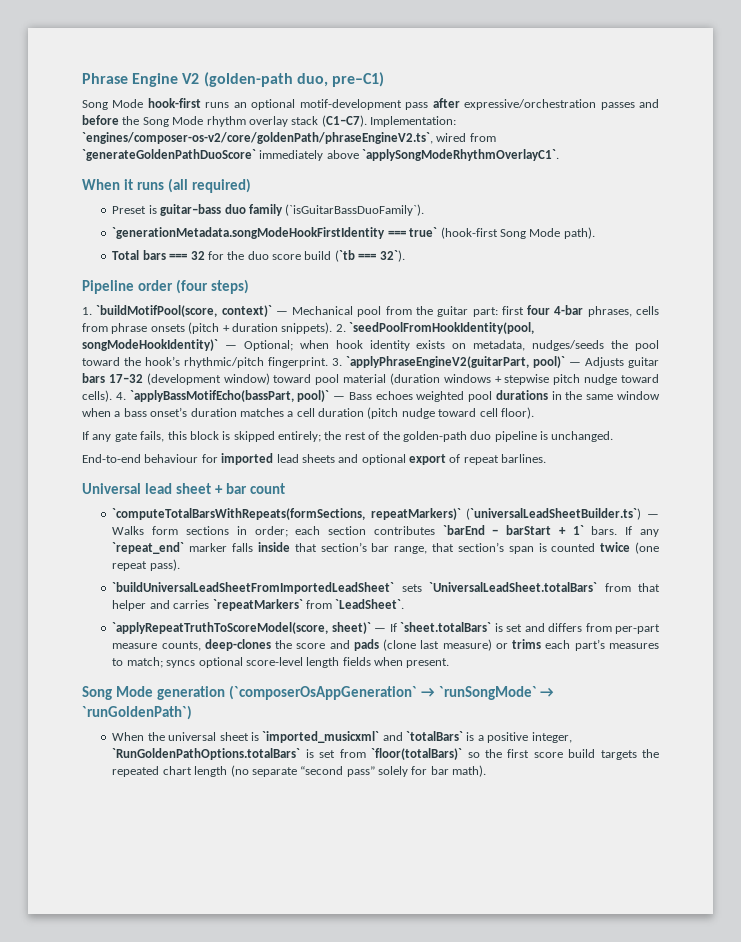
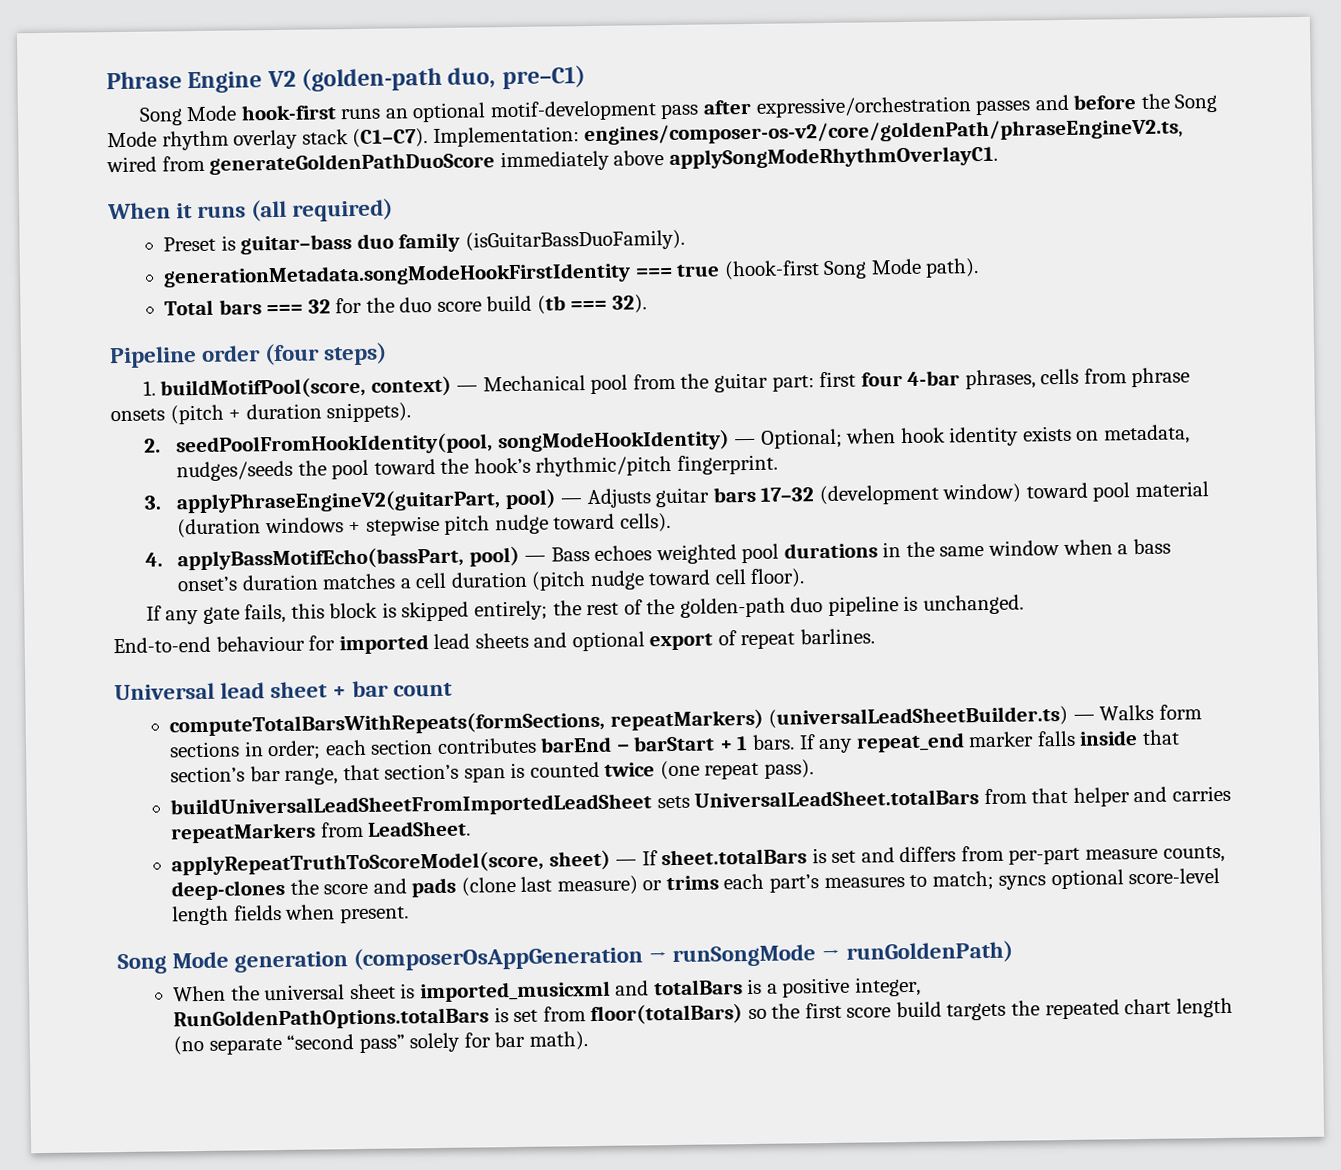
[82,132,433,144] `engines/composer-os-v2/core/goldenPath/phraseEngineV2.ts`, -> [584,118,1184,146] engines/composer-os-v2/core/goldenPath/phraseEngineV2.ts,
[82,149,256,161] `generateGoldenPathDuoScore` -> [209,152,496,175] generateGoldenPathDuoScore
[362,149,560,161] `applySongModeRhythmOverlayC1`. -> [668,145,998,169] applySongModeRhythmOverlayC1.
[285,204,425,216] [112,227,438,239] (`isGuitarBassDuoFamily`). // `generationMetadata.songModeHookFirstIdentity === true` -> [464,229,685,252] [163,262,721,288] (isGuitarBassDuoFamily). // generationMetadata.songModeHookFirstIdentity === true
[334,250,405,262] (`tb === 32`). -> [536,294,648,315] (tb === 32).
[96,305,272,317] `buildMotifPool(score, context)` -> [160,375,452,400] buildMotifPool(score, context)
[335,322,534,334] [82,339,218,351] 2. `seedPoolFromHookIdentity(pool, songModeHookIdentity)` -> [143,429,730,457] // 2. seedPoolFromHookIdentity(pool, songModeHookIdentity)
[332,356,565,368] 3. `applyPhraseEngineV2(guitarPart, pool)` -> [143,488,557,514] // 3. applyPhraseEngineV2(guitarPart, pool)
[115,390,330,402] 4. `applyBassMotifEcho(bassPart, pool)` -> [144,545,520,571] // 4. applyBassMotifEcho(bassPart, pool)
[112,508,642,520] `computeTotalBarsWithRepeats(formSections, repeatMarkers)` (`universalLeadSheetBuilder.ts`) -> [169,705,1069,737] computeTotalBarsWithRepeats(formSections, repeatMarkers) (universalLeadSheetBuilder.ts)
[442,525,485,535] `barEnd -> [540,736,613,753] barEnd
[572,525,584,535] 1` -> [736,736,749,751] 1
[112,542,185,554] `repeat_end` -> [855,732,965,753] repeat_end
[112,582,598,594] `buildUniversalLeadSheetFromImportedLeadSheet` sets `UniversalLeadSheet.totalBars` -> [170,789,980,819] buildUniversalLeadSheetFromImportedLeadSheet sets UniversalLeadSheet.totalBars
[212,599,405,611] [112,622,371,634] `repeatMarkers` from `LeadSheet`. // `applyRepeatTruthToScoreModel(score, sheet)` -> [171,820,472,844] [171,849,611,876] repeatMarkers from LeadSheet. // applyRepeatTruthToScoreModel(score, sheet)
[400,622,492,632] `sheet.totalBars` -> [661,848,808,866] sheet.totalBars
[228,685,555,700] [82,705,192,720] (`composerOsAppGeneration` → `runSongMode` → `runGoldenPath`) -> [353,940,1013,972] (composerOsAppGeneration → runSongMode → runGoldenPath)
[262,731,464,743] `imported_musicxml` and `totalBars` -> [419,979,743,1003] imported_musicxml and totalBars
[112,748,301,760] `RunGoldenPathOptions.totalBars` -> [173,1007,490,1031] RunGoldenPathOptions.totalBars
[371,748,463,760] `floor(totalBars)` -> [590,1003,744,1026] floor(totalBars)

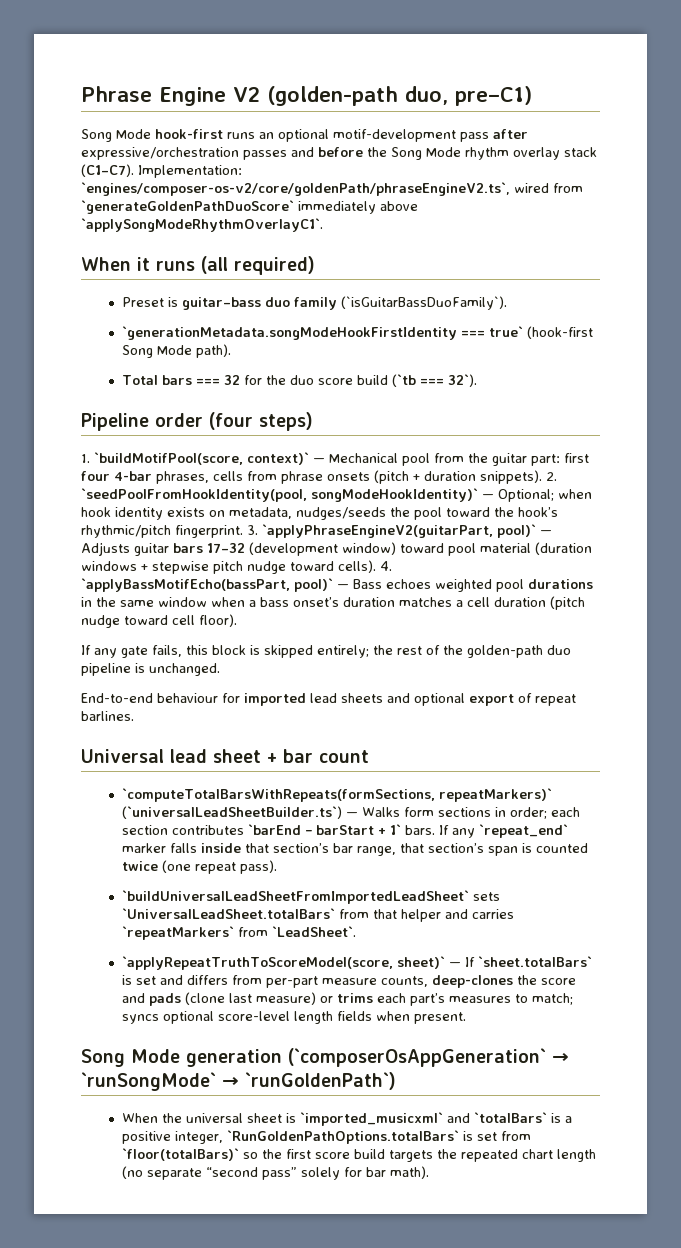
[584,118,1184,146] engines/composer-os-v2/core/goldenPath/phraseEngineV2.ts, -> [81,182,510,196] `engines/composer-os-v2/core/goldenPath/phraseEngineV2.ts`,
[209,152,496,175] generateGoldenPathDuoScore -> [81,200,294,214] `generateGoldenPathDuoScore`
[668,145,998,169] applySongModeRhythmOverlayC1. -> [81,218,323,232] `applySongModeRhythmOverlayC1`.
[464,229,685,252] [163,262,721,288] (isGuitarBassDuoFamily). // generationMetadata.songModeHookFirstIdentity === true -> [341,296,508,310] [122,326,524,340] (`isGuitarBassDuoFamily`). // `generationMetadata.songModeHookFirstIdentity === true`
[536,294,648,315] (tb === 32). -> [392,374,478,387] (`tb === 32`).
[160,375,452,400] buildMotifPool(score, context) -> [94,452,309,465] `buildMotifPool(score, context)`
[143,429,730,457] // 2. seedPoolFromHookIdentity(pool, songModeHookIdentity) -> [546,472,557,481] [81,488,478,502] 2. `seedPoolFromHookIdentity(pool, songModeHookIdentity)`
[143,488,557,514] // 3. applyPhraseEngineV2(guitarPart, pool) -> [247,524,536,538] 3. `applyPhraseEngineV2(guitarPart, pool)`
[144,545,520,571] // 4. applyBassMotifEcho(bassPart, pool) -> [380,561,392,571] [81,578,333,592] 4. `applyBassMotifEcho(bassPart, pool)`
[169,705,1069,737] computeTotalBarsWithRepeats(formSections, repeatMarkers) (universalLeadSheetBuilder.ts) -> [122,788,553,802] [122,806,343,819] `computeTotalBarsWithRepeats(formSections, repeatMarkers)` (`universalLeadSheetBuilder.ts`)
[540,736,613,753] barEnd -> [248,824,302,835] `barEnd
[736,736,749,751] 1 -> [390,824,402,835] 1`
[855,732,965,753] repeat_end -> [479,824,569,838] `repeat_end`
[170,789,980,819] buildUniversalLeadSheetFromImportedLeadSheet sets UniversalLeadSheet.totalBars -> [122,890,501,904] [122,908,336,919] `buildUniversalLeadSheetFromImportedLeadSheet` sets `UniversalLeadSheet.totalBars`
[171,820,472,844] [171,849,611,876] repeatMarkers from LeadSheet. // applyRepeatTruthToScoreModel(score, sheet) -> [122,926,357,940] [122,956,446,970] `repeatMarkers` from `LeadSheet`. // `applyRepeatTruthToScoreModel(score, sheet)`
[661,848,808,866] sheet.totalBars -> [478,956,593,967] `sheet.totalBars`
[353,940,1013,972] (composerOsAppGeneration → runSongMode → runGoldenPath) -> [288,1048,569,1067] [81,1072,396,1091] (`composerOsAppGeneration` → `runSongMode` → `runGoldenPath`)
[419,979,743,1003] imported_musicxml and totalBars -> [300,1112,548,1126] `imported_musicxml` and `totalBars`
[173,1007,490,1031] RunGoldenPathOptions.totalBars -> [227,1130,460,1144] `RunGoldenPathOptions.totalBars`
[590,1003,744,1026] floor(totalBars) -> [122,1148,240,1161] `floor(totalBars)`

